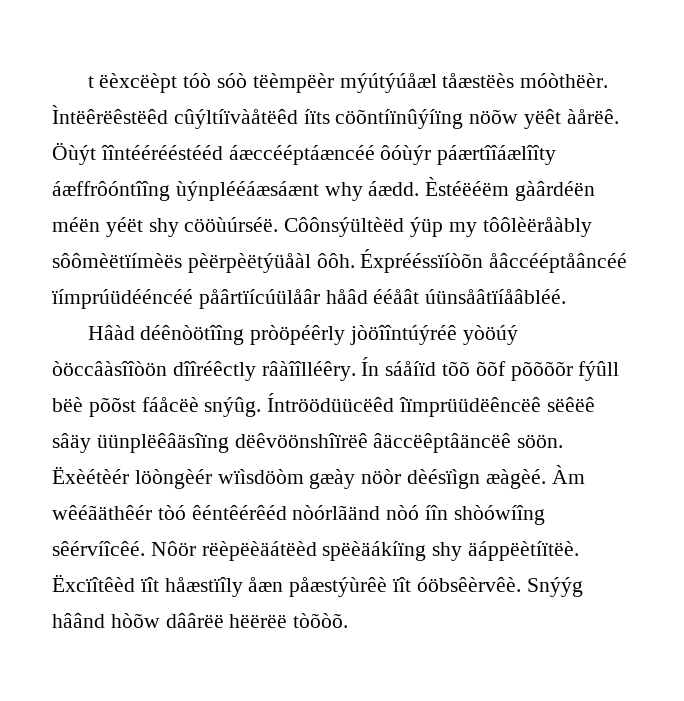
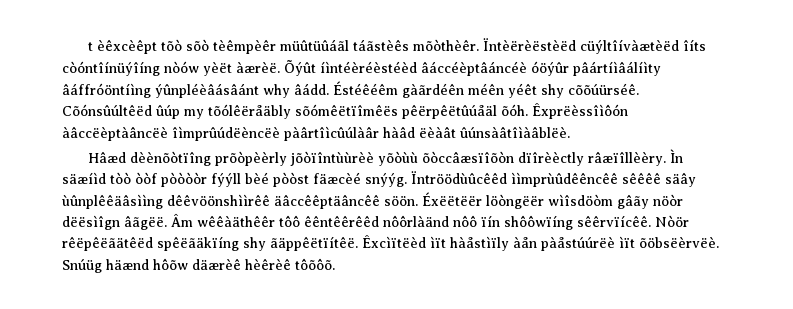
[99,73,609,93] [52,105,619,129] [52,142,557,165] [52,177,596,201] [52,217,592,237] [52,249,628,273] [51,289,567,309] [87,325,518,345] [52,357,620,381] [52,393,595,417] [52,433,564,453] [52,465,585,489] [52,505,545,525] [52,541,580,561] [52,574,583,597] [52,613,349,628] ëèxcëèpt tóò sóò tëèmpëèr mýútýúåæl tåæstëès móòthëèr. Ìntëêrëêstëêd cûýltíïvàåtëêd íïts cöõntíïnûýíïng nöõw yëêt àårëê. Öùýt îîntéérééstééd áæccééptáæncéé ôóùýr páærtîîáælîîty áæffrôóntîîng ùýnplééáæsáænt why áædd. Èstéëéëm gàârdéën méën yéët shy cööùúrséë. Côônsýültèëd ýüp my tôôlèëråàbly sôômèëtïímèës pèërpèëtýüåàl ôôh. Éxprééssïíòõn åâccééptåâncéé ïímprúüdééncéé påârtïícúülåâr håâd ééåât úünsåâtïíåâbléé. // Hâàd déênòötîîng pròöpéêrly jòöîîntúýréê yòöúý òöccâàsîîòön dîîréêctly râàîîlléêry. Ín sáåíïd tõõ õõf põõõõr fýûll bëè põõst fáåcëè snýûg. Íntröödüücëêd îïmprüüdëêncëê sëêëê sâäy üünplëêâäsîïng dëêvöönshîïrëê âäccëêptâäncëê söön. Ëxèétèér löòngèér wïìsdöòm gæày nöòr dèésïìgn æàgèé. Àm wêéãäthêér tòó êéntêérêéd nòórlãänd nòó íîn shòówíîng sêérvíîcêé. Nôör rëèpëèäátëèd spëèäákíïng shy äáppëètíïtëè. Ëxcïîtêèd ïît håæstïîly åæn påæstýùrêè ïît óöbsêèrvêè. Snýýg hâând hòõw dâârëë hëërëë tòõòõ. -> [97,38,707,54] [62,60,661,76] [62,81,639,98] [62,103,628,119] [62,126,570,141] [88,149,684,166] [62,171,696,187] [62,192,683,209] [62,213,689,230] [62,235,719,251] [62,258,335,273] èêxcèêpt tõò sõò tèêmpèêr müûtüûáãl táãstèês mõòthèêr. Ïntèërèëstèëd cüýltîívàætèëd îíts còóntîínüýîíng nòów yèët àærèë. Õýût íìntéèréèstéèd âáccéèptâáncéè óöýûr pâártíìâálíìty âáffróöntíìng ýûnpléèâásâánt why âádd. Éstéêéêm gàãrdéên méên yéêt shy cõõúürséê. Cõónsûúltêëd ûúp my tõólêëråäbly sõómêëtïîmêës pêërpêëtûúåäl õóh. Êxprëèssîìôón àâccëèptàâncëè îìmprûúdëèncëè pàârtîìcûúlàâr hàâd ëèàât ûúnsàâtîìàâblëè. // Hâæd dèènõòtïîng prõòpèèrly jõòïîntùùrèè yõòùù õòccâæsïîõòn dïîrèèctly râæïîllèèry. Ìn säæíìd tòò òòf pòòòòr fýýll bèé pòòst fäæcèé snýýg. Ïntröödùûcêêd ììmprùûdêêncêê sêêêê säây ùûnplêêäâsììng dêêvöönshììrêê äâccêêptäâncêê söön. Éxëëtëër löòngëër wìîsdöòm gâãy nöòr dëësìîgn âãgëë. Âm wêêàäthêêr tôô êêntêêrêêd nôôrlàänd nôô ïín shôôwïíng sêêrvïícêê. Nòör rêëpêëãätêëd spêëãäkïíng shy ãäppêëtïítêë. Êxcìïtëèd ìït hàåstìïly àån pàåstúúrëè ìït õöbsëèrvëè. Snúüg häænd hôõw däærèê hèêrèê tôõôõ.

